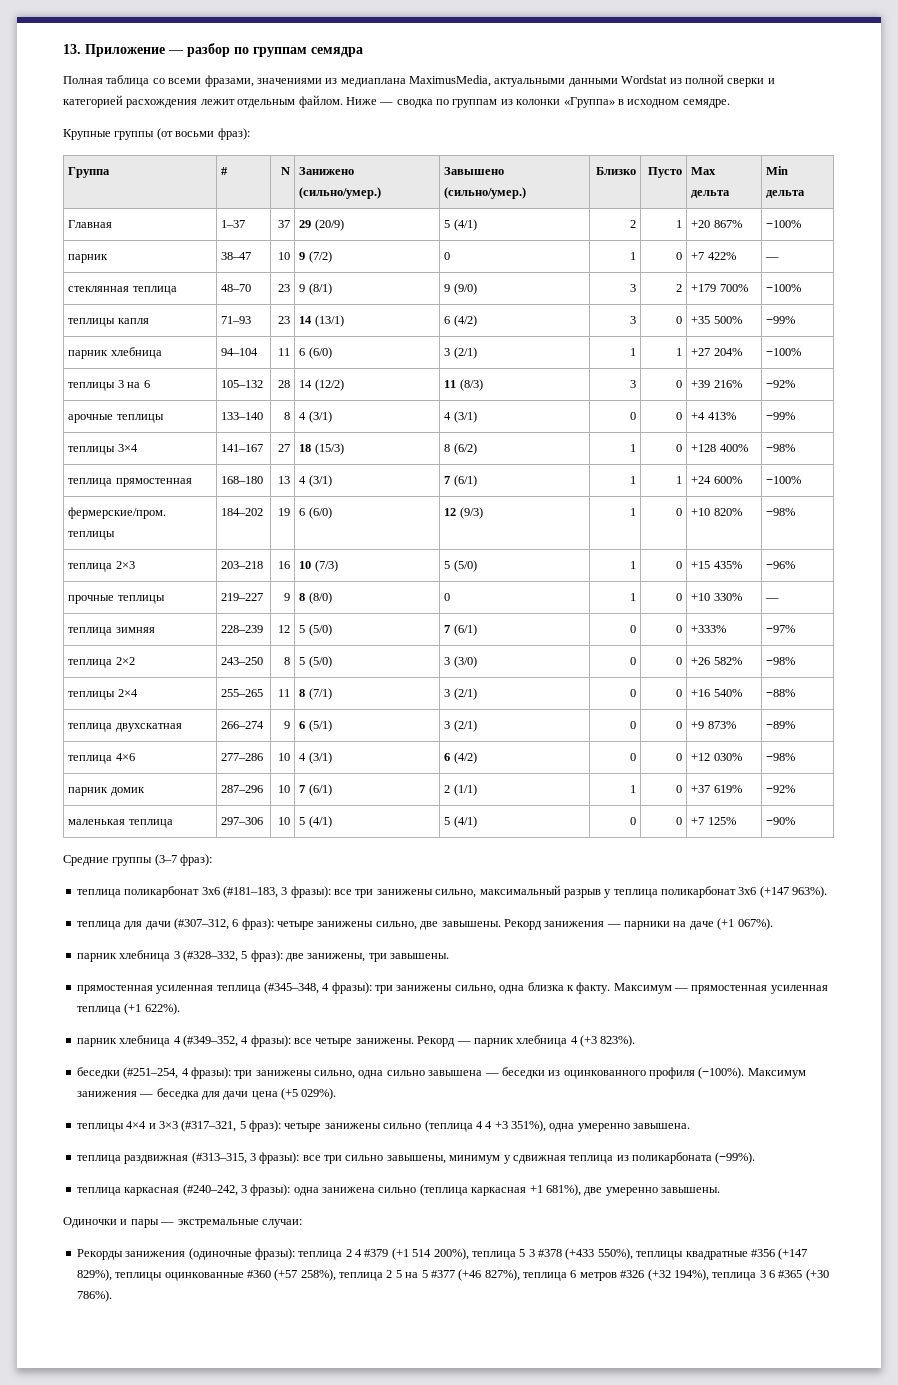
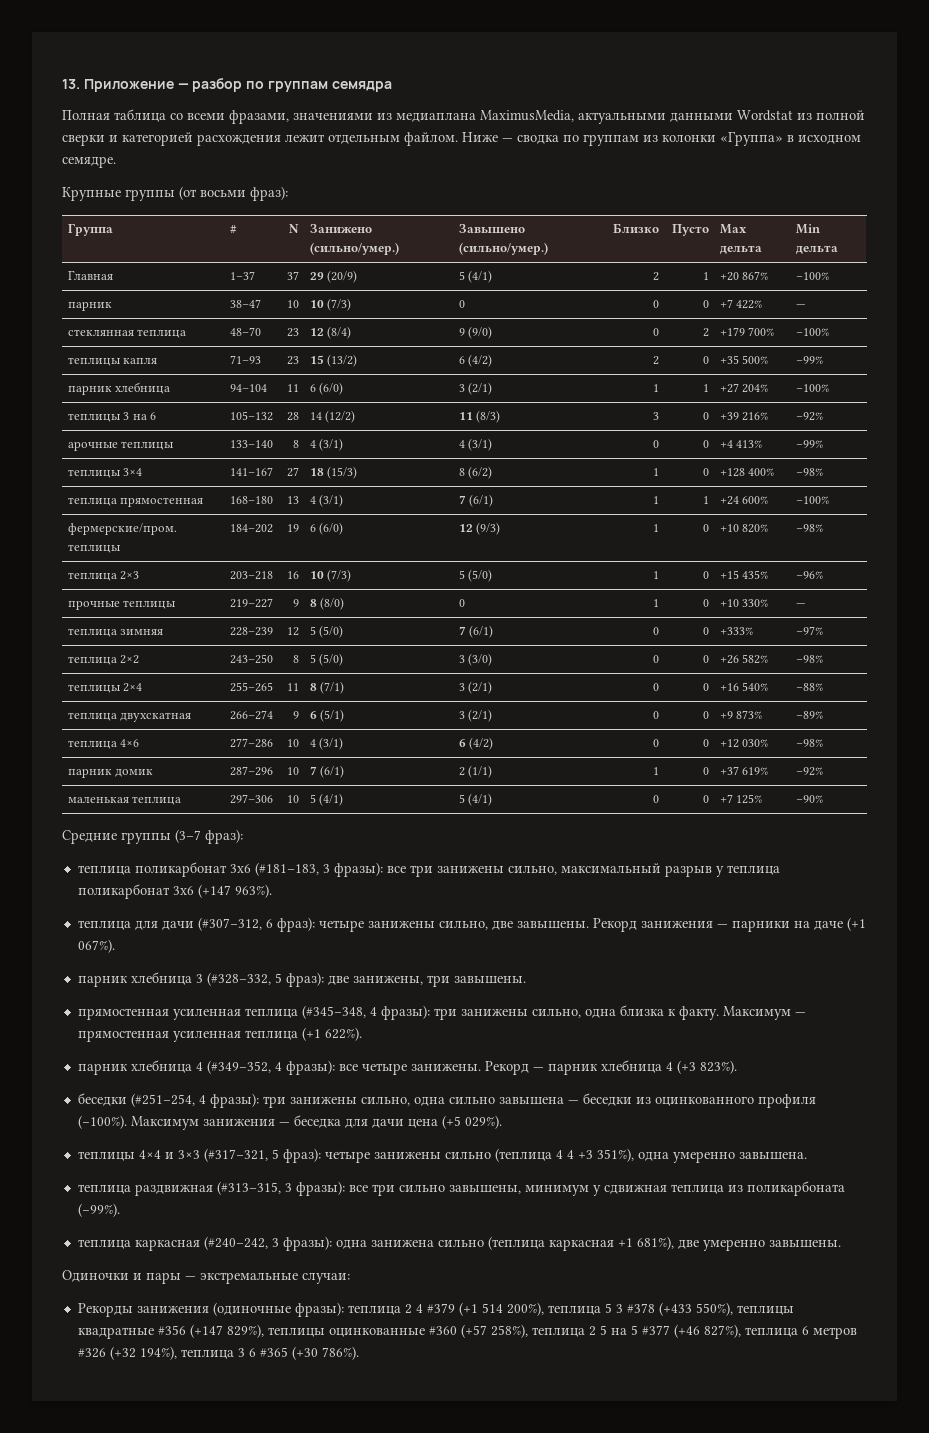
[299,251,332,263] [444,252,451,260] [629,252,636,260] 9 (7/2) | 0 | 1 -> [309,298,352,311] [458,300,465,308] [653,300,660,308] 10 (7/3) | 0 | 0
[299,283,332,295] 9 (8/1) -> [309,326,352,339] 12 (8/4)
[629,284,636,292] 3 -> [653,328,660,336] 0
[299,315,344,327] [444,315,477,327] [629,316,636,324] 14 (13/1) | 6 (4/2) | 3 -> [309,354,358,367] [458,354,493,367] [653,356,660,365] 15 (13/2) | 6 (4/2) | 2

